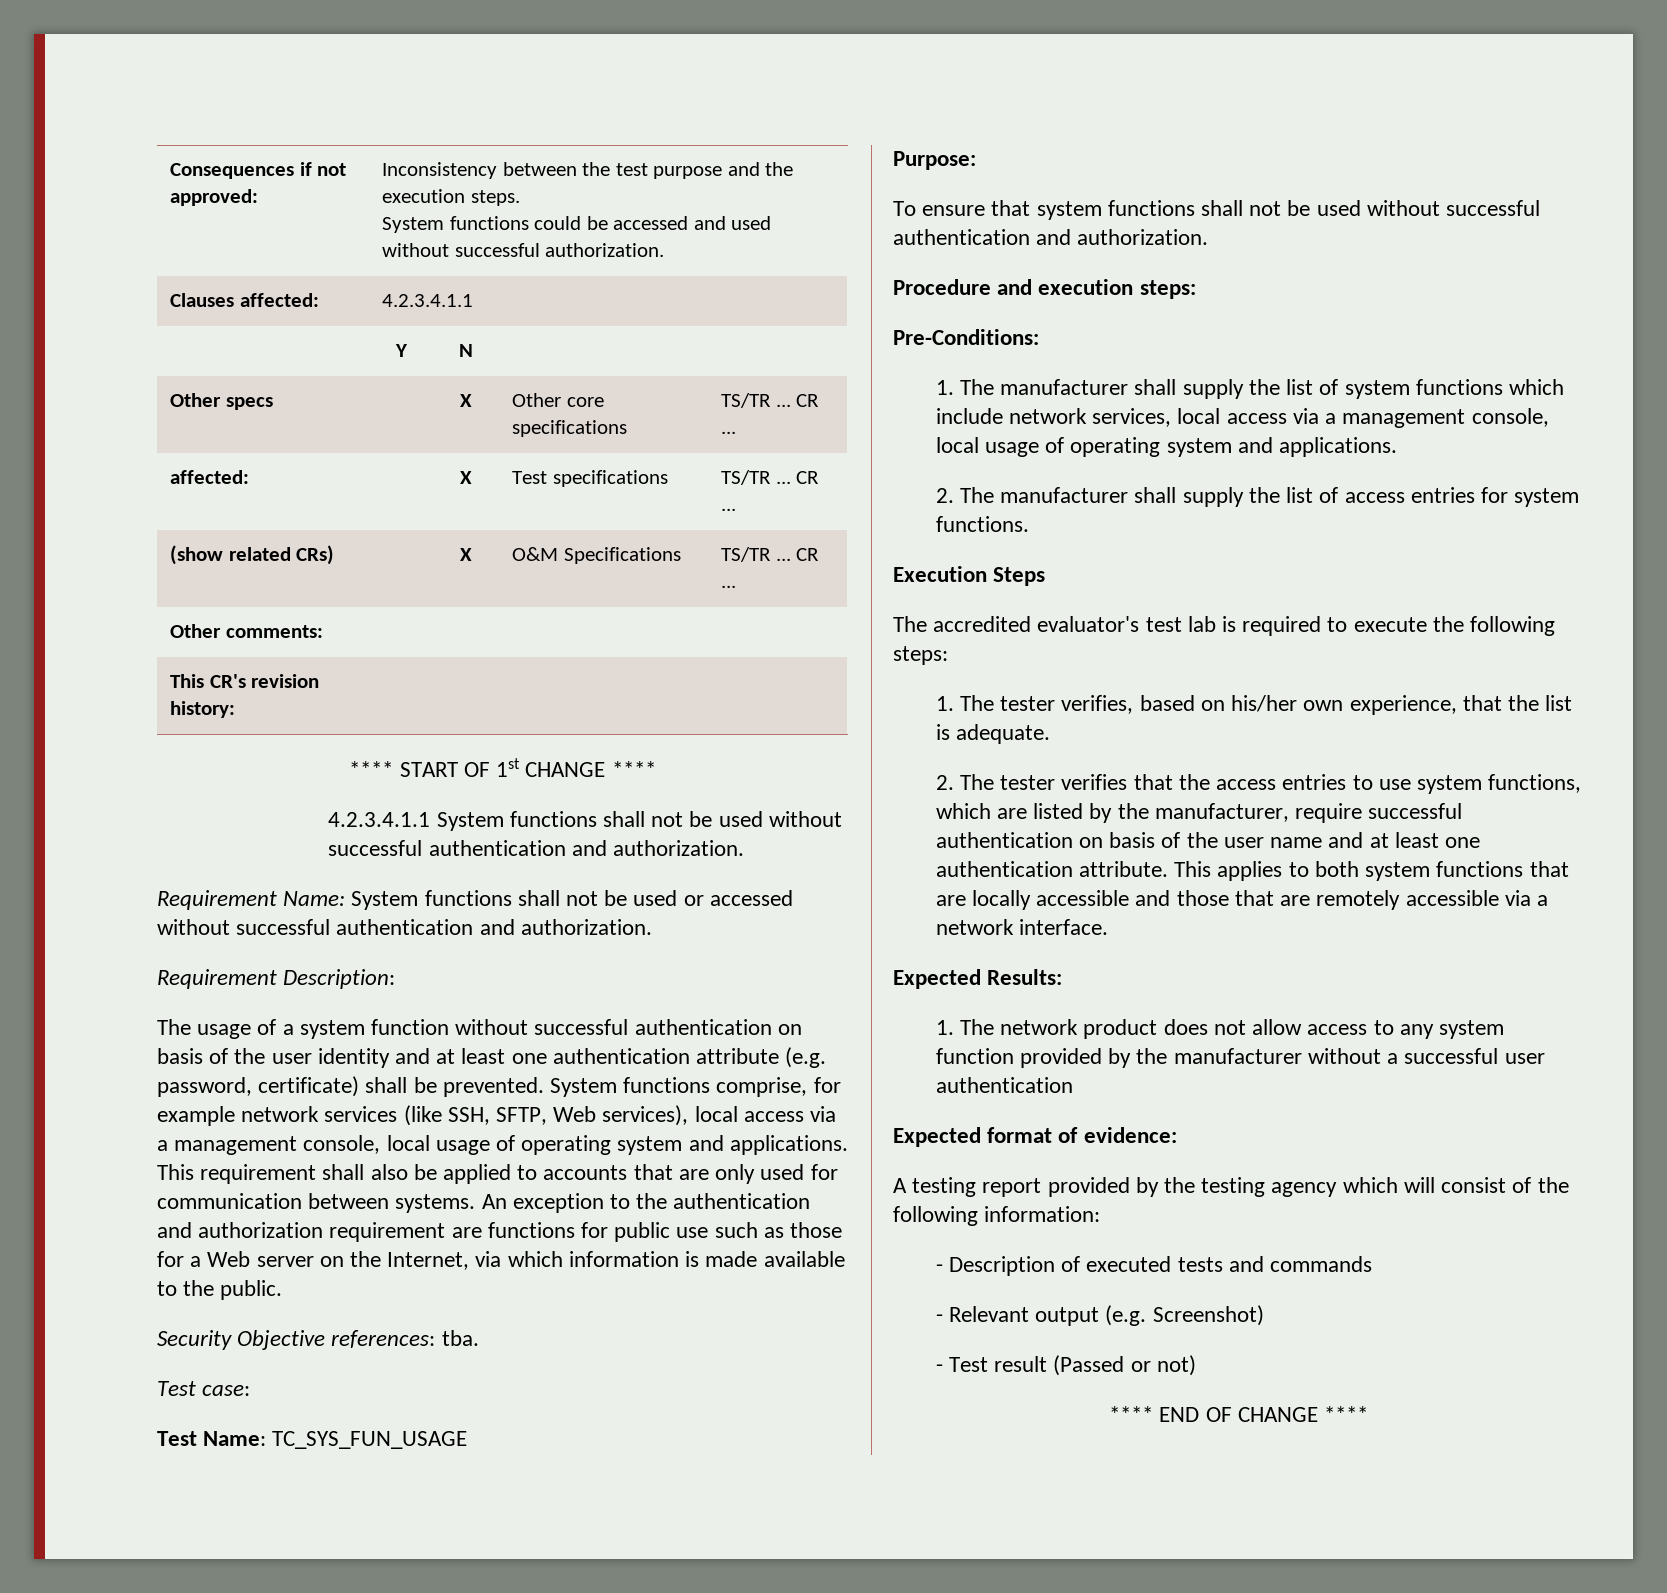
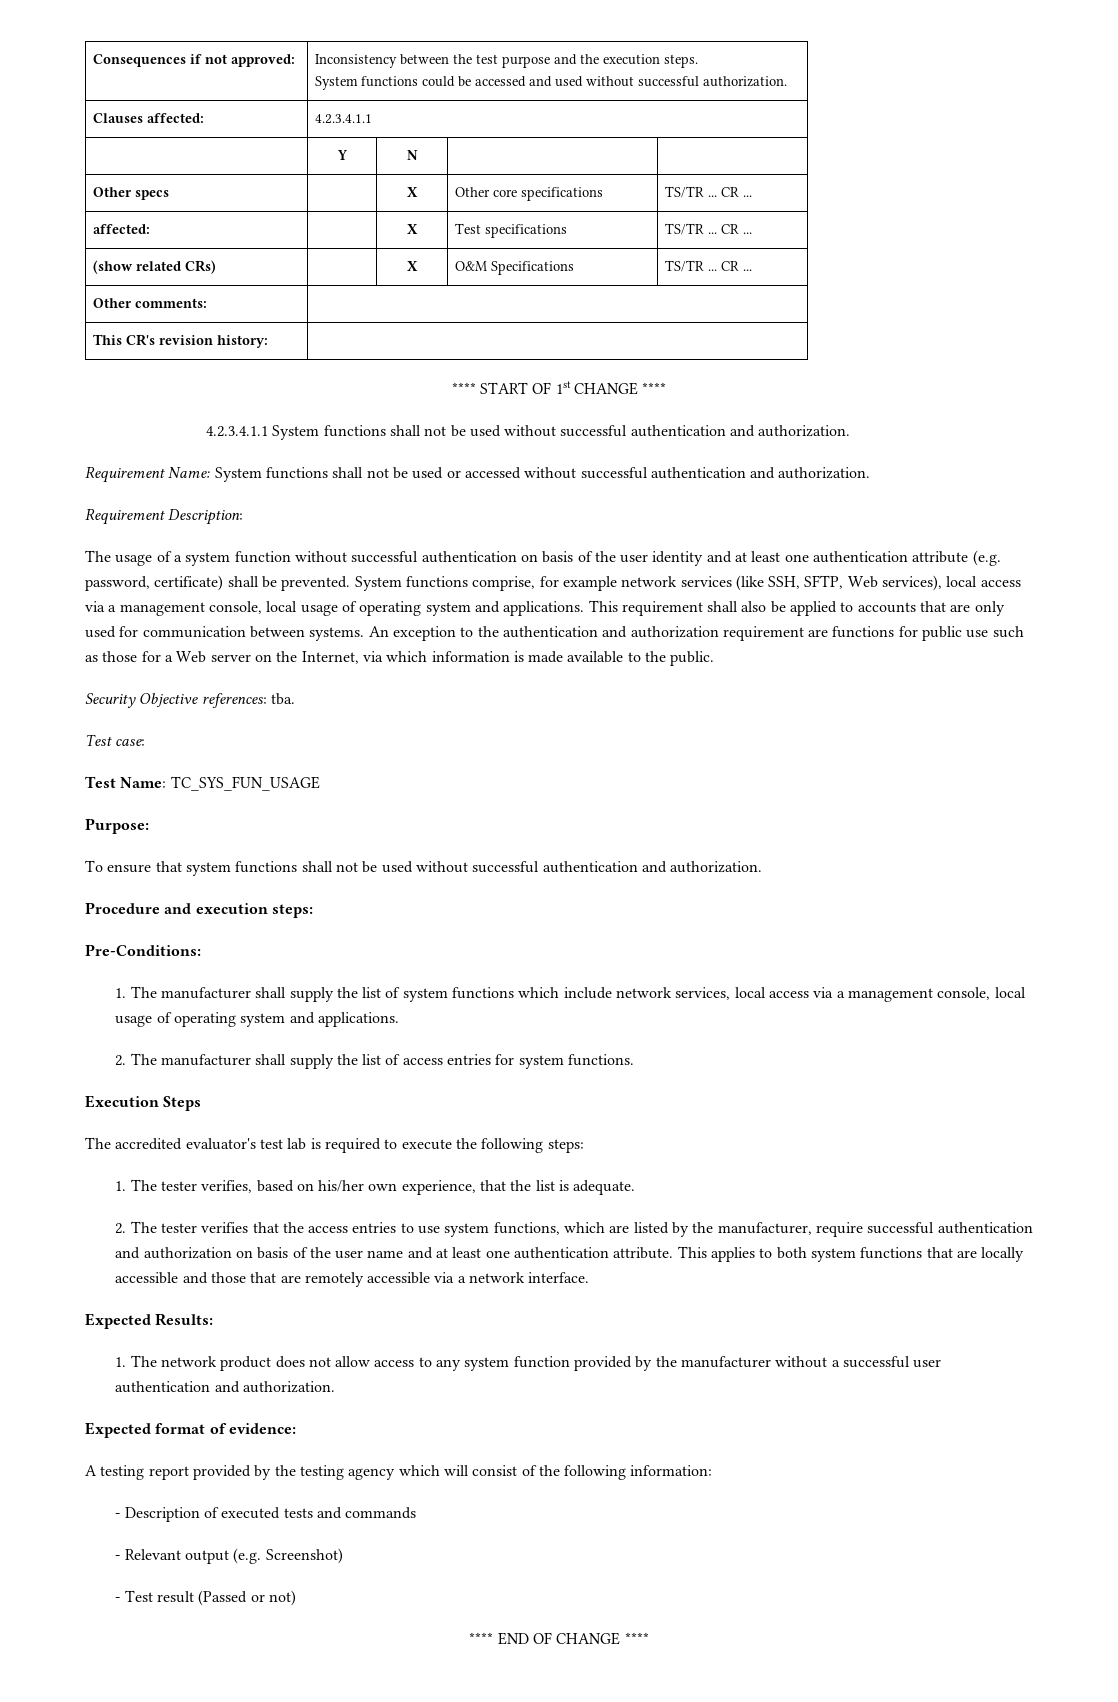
(1073, 840) none -> [115,1247,232,1259] and authorization
(1073, 1085) none -> [214,1381,335,1393] and authorization.

